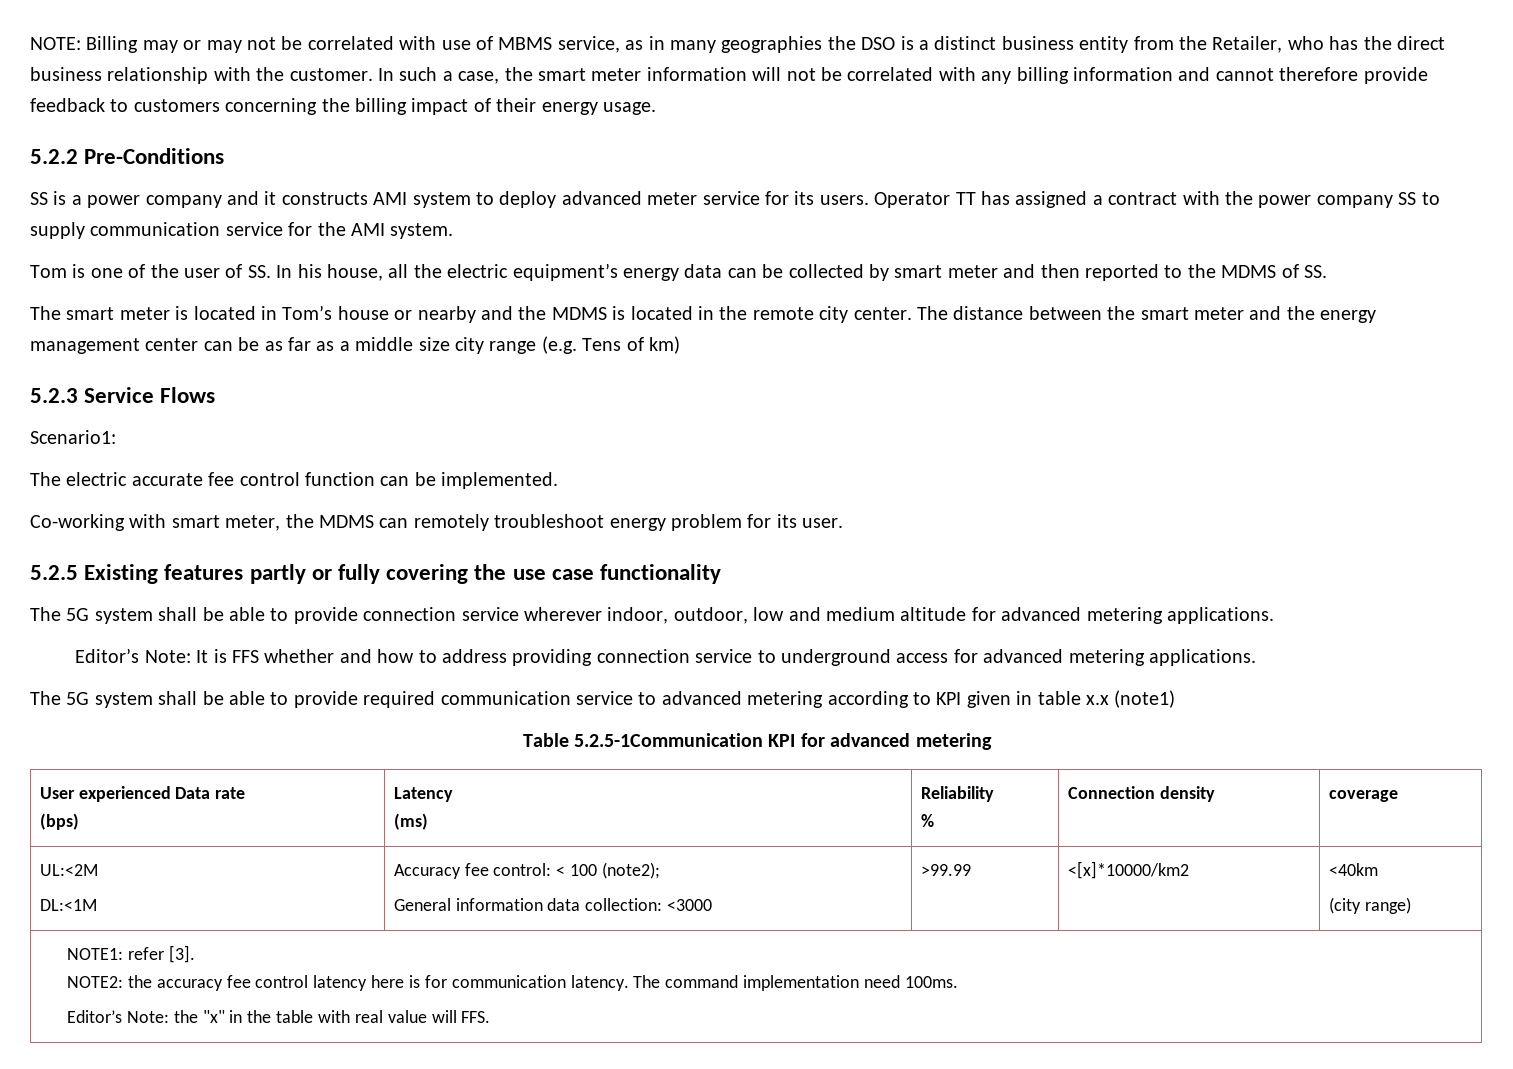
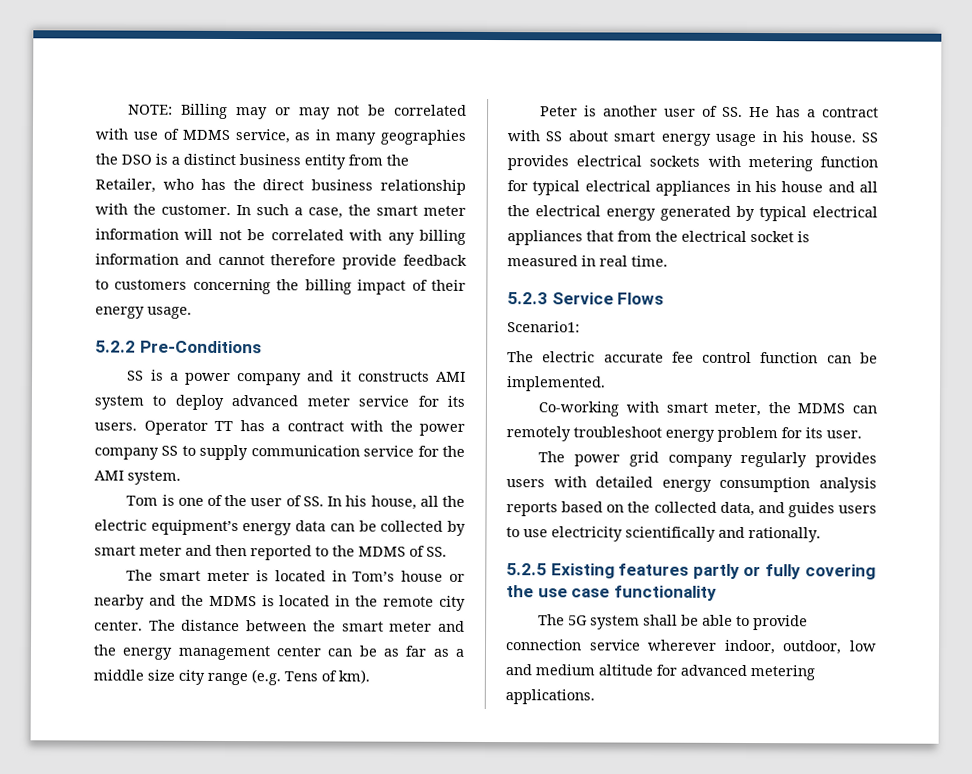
[498,37,553,50] MBMS -> [181,129,230,141] MDMS
[1015,191,1088,208] assigned -> (265, 426) none
[648,336,680,354] km) -> [338,669,370,684] [540,105,879,118] [507,130,878,147] [507,155,878,172] [507,180,878,196] [507,205,878,222] [507,230,810,246] [507,255,668,267] km). // Peter is another user of SS. He has a contract with SS about smart energy usage in his house. SS provides electrical sockets with metering function for typical electrical appliances in his house and all the electrical energy generated by typical electrical appliances that from the electrical socket is measured in real time.
(844, 523) none -> [538,451,877,468] [506,476,877,493] [506,501,877,518] [506,526,821,543] // The power grid company regularly provides users with detailed energy consumption analysis reports based on the collected data, and guides users to use electricity scientifically and rationally.
[75,648,1257,666] [30,690,1176,708] [522,733,992,750] [39,786,246,802] [39,813,79,830] [393,787,453,802] [393,813,428,830] [920,786,994,802] [920,814,934,827] [1067,786,1215,802] [1328,790,1398,802] [39,864,98,876] [39,899,97,911] [393,862,660,879] [393,898,713,911] [920,864,971,876] [1067,861,1189,879] [1328,863,1378,876] [1328,897,1411,914] [66,945,195,963] [66,975,958,991] [66,1010,491,1023] // Editor’s Note: It is FFS whether and how to address providing connection service to underground access for advanced metering applications. // The 5G system shall be able to provide required communication service to advanced metering according to KPI given in table x.x (note1) // Table 5.2.5-1Communication KPI for advanced metering // User experienced Data rate // (bps) | Latency // (ms) | Reliability // % | Connection density | coverage // UL:<2M // DL:<1M | Accuracy fee control: < 100 (note2); // General information data collection: <3000 | >99.99 | <[x]*10000/km2 | <40km // (city range) // NOTE1: refer [3]. // NOTE2: the accuracy fee control latency here is for communication latency. The command implementation need 100ms. // Editor’s Note: the "x" in the table with real value will FFS. -> (595, 697) none

